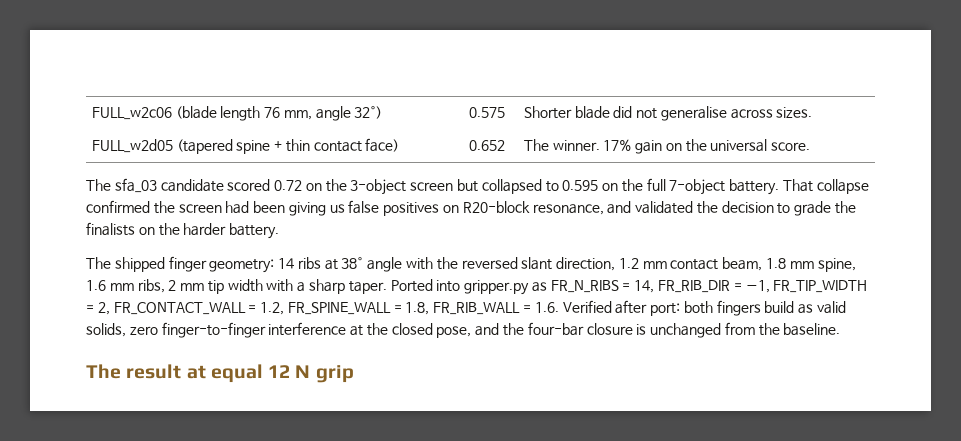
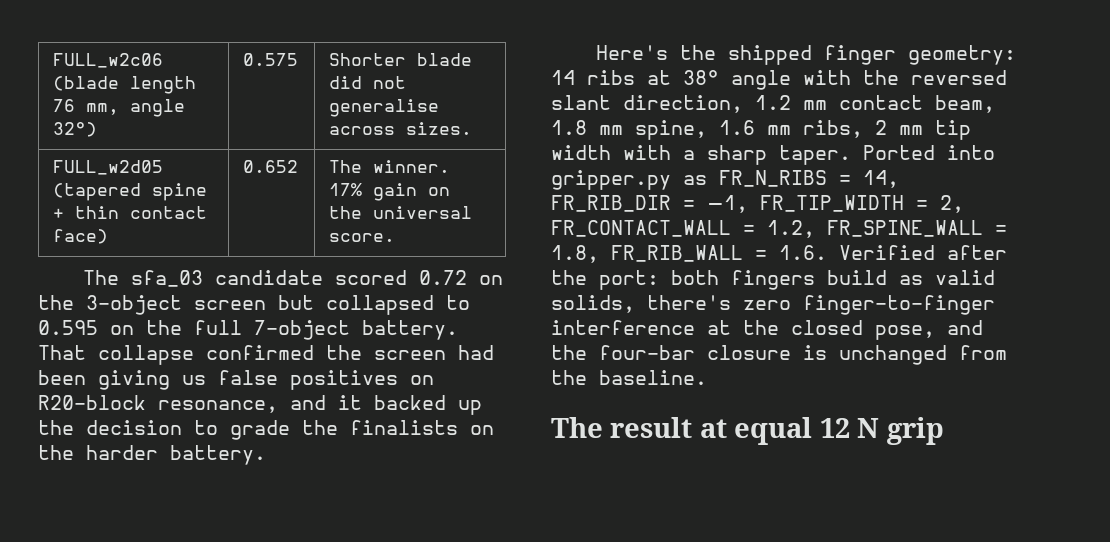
[635,201,694,214] validated -> [338,395,482,415] it backed up
[86,257,111,269] The -> [596,45,717,60] Here's the
(648, 307) none -> [551,270,587,285] the
(126, 330) none -> [647,295,731,310] there's

